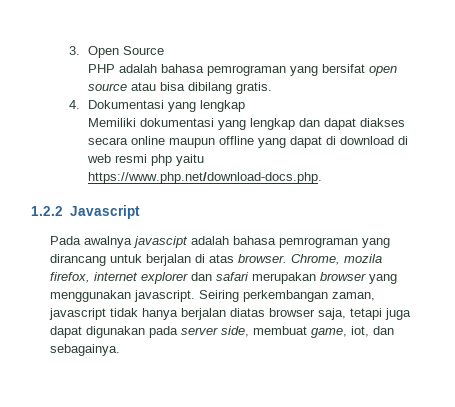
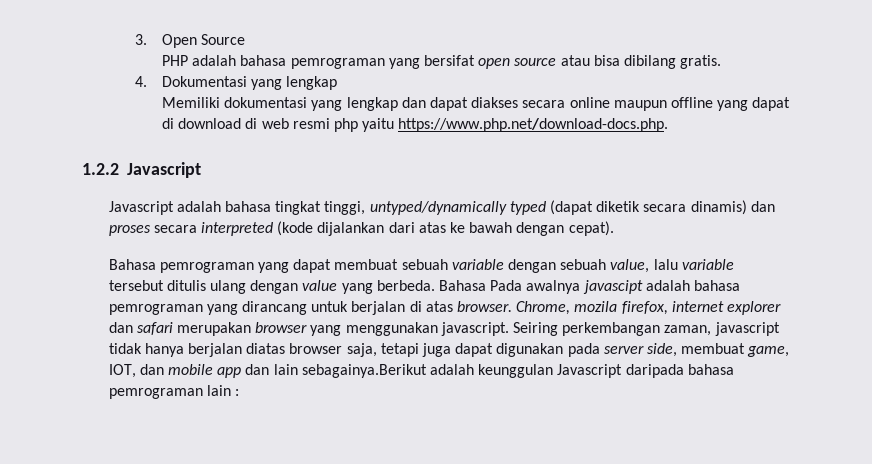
(140, 212) none -> [108,200,775,215] [108,221,614,236] [108,259,734,273] [108,280,486,294] Javascript adalah bahasa tingkat tinggi, untyped/dynamically typed (dapat diketik secara dinamis) dan proses secara interpreted (kode dijalankan dari atas ke bawah dengan cepat). // Bahasa pemrograman yang dapat membuat sebuah variable dengan sebuah value, lalu variable tersebut ditulis ulang dengan value yang berbeda. Bahasa
[351,326,395,337] [50,344,121,356] iot, dan sebagainya. -> [108,364,734,378] [108,385,240,399] IOT, dan mobile app dan lain sebagainya.Berikut adalah keunggulan Javascript daripada bahasa pemrograman lain :

